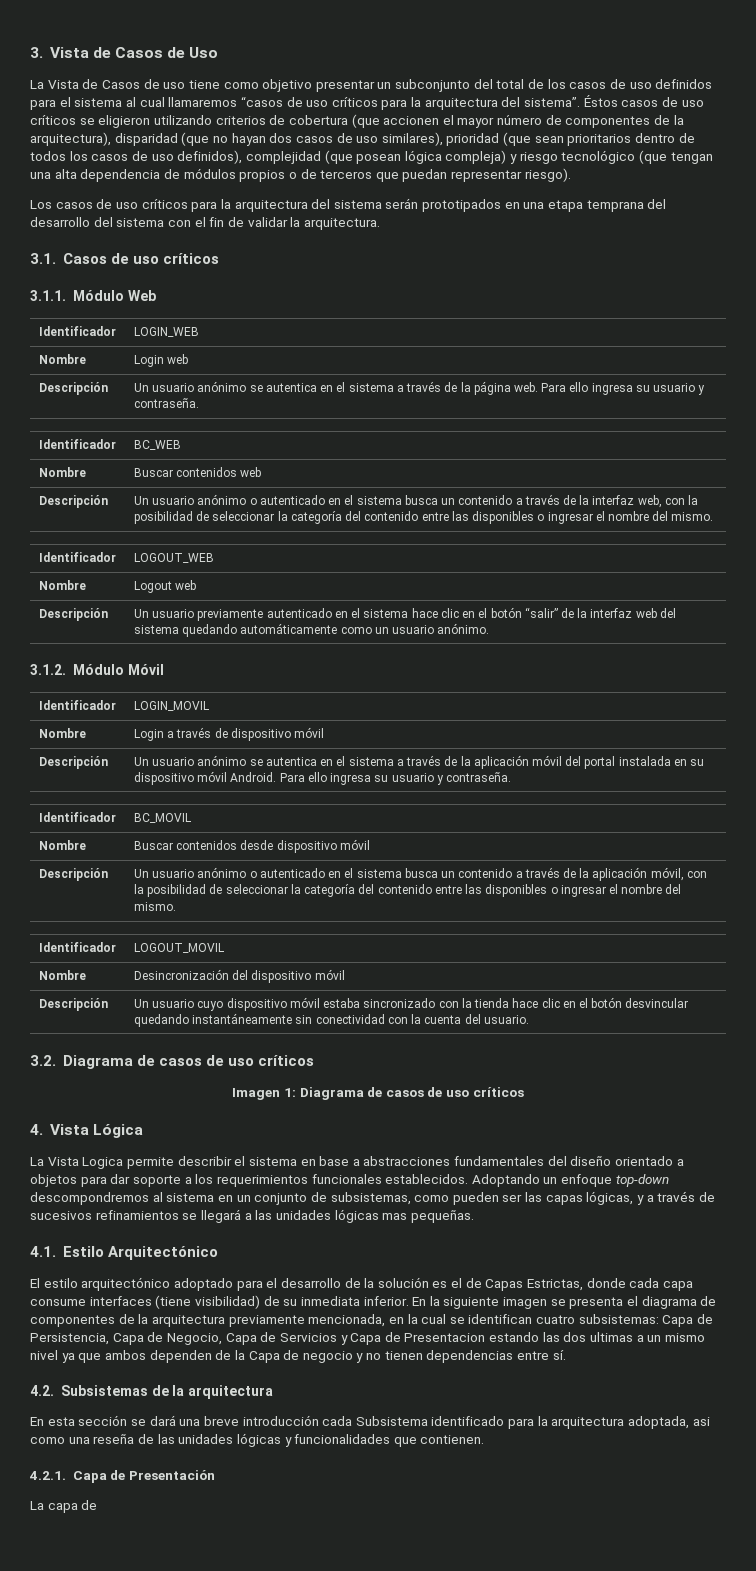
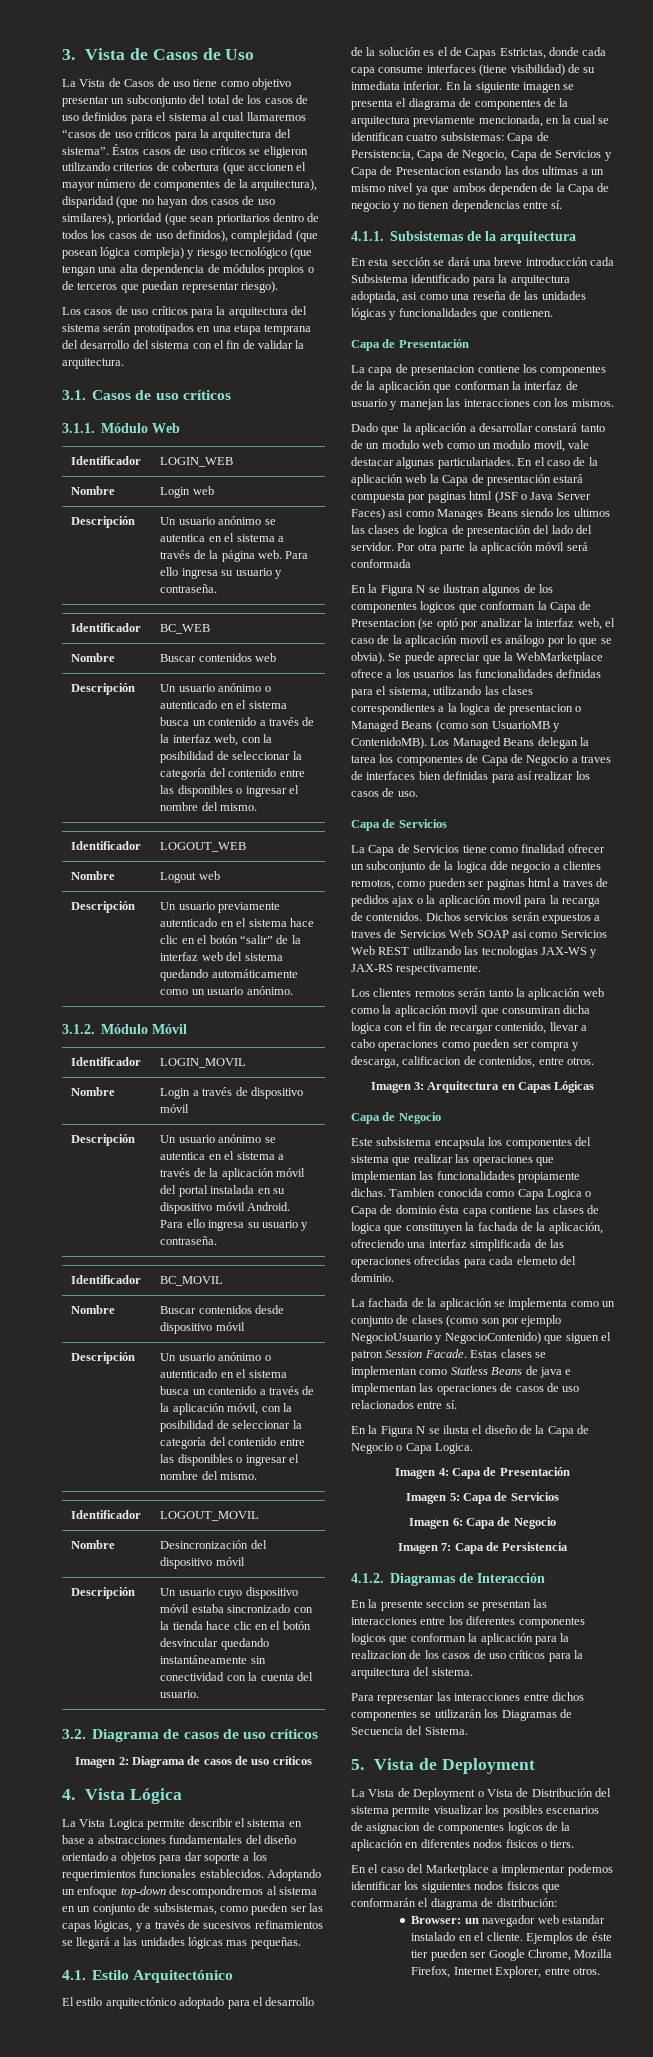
[283,1088,296,1097] 1: -> [118,1757,129,1765] 2:
[30,1385,54,1396] 4.2. -> [351,231,384,241] 4.1.1.
[29,1471,66,1480] 4.2.1. -> (553, 313) none
(98, 1505) none -> [411,364,607,376] [351,381,578,393] [351,398,614,410] [351,423,605,435] [351,440,589,452] [351,457,598,469] [351,474,584,486] [351,491,591,503] [351,508,610,520] [351,525,592,537] [351,542,588,554] [351,559,411,568] [351,584,553,596] [351,601,592,613] [351,618,615,630] [351,635,612,647] [351,652,604,664] [351,669,602,678] [351,686,533,698] [351,703,582,715] [351,720,560,732] [351,737,589,749] [351,754,611,766] [351,771,590,783] [351,788,418,797] [351,819,447,831] [351,844,605,856] [351,861,601,873] [351,878,608,890] [351,895,600,907] [351,912,601,924] [351,929,607,938] [351,946,598,958] [351,964,482,975] [351,988,604,1000] [351,1005,591,1017] [351,1022,587,1034] [351,1039,580,1051] [351,1056,594,1068] [370,1081,595,1093] [351,1112,441,1124] [351,1137,591,1149] [351,1154,554,1166] [351,1171,581,1183] [351,1188,592,1200] [351,1205,599,1217] [351,1222,603,1234] [351,1239,564,1251] [351,1256,576,1268] [351,1273,394,1282] [351,1298,615,1310] [351,1315,562,1327] [351,1332,611,1344] [351,1349,546,1361] [351,1366,572,1378] [351,1383,580,1395] [351,1400,457,1409] [351,1425,590,1437] [351,1443,474,1454] [395,1467,570,1479] [406,1492,559,1504] [409,1517,556,1529] [397,1542,569,1554] [351,1573,546,1586] [351,1599,548,1611] [351,1616,585,1628] [351,1633,570,1645] [351,1650,583,1662] [351,1667,473,1679] [351,1692,584,1704] [351,1709,572,1721] [351,1726,468,1735] [351,1758,535,1774] [351,1788,611,1800] [351,1805,599,1817] [351,1822,571,1834] [351,1839,575,1851] [351,1864,613,1876] [351,1881,560,1893] [351,1898,557,1910] [411,1915,605,1927] [411,1932,612,1944] [411,1949,613,1961] [411,1966,600,1978] presentacion contiene los componentes de la aplicación que conforman la interfaz de usuario y manejan las interacciones con los mismos. // Dado que la aplicación a desarrollar constará tanto de un modulo web como un modulo movil, vale destacar algunas particulariades. En el caso de la aplicación web la Capa de presentación estará compuesta por paginas html (JSF o Java Server Faces) asi como Manages Beans siendo los ultimos las clases de logica de presentación del lado del servidor. Por otra parte la aplicación móvil será conformada // En la Figura N se ilustran algunos de los componentes logicos que conforman la Capa de Presentacion (se optó por analizar la interfaz web, el caso de la aplicación movil es análogo por lo que se obvia). Se puede apreciar que la WebMarketplace ofrece a los usuarios las funcionalidades definidas para el sistema, utilizando las clases correspondientes a la logica de presentacion o Managed Beans (como son UsuarioMB y ContenidoMB). Los Managed Beans delegan la tarea los componentes de Capa de Negocio a traves de interfaces bien definidas para así realizar los casos de uso. // Capa de Servicios // La Capa de Servicios tiene como finalidad ofrecer un subconjunto de la logica dde negocio a clientes remotos, como pueden ser paginas html a traves de pedidos ajax o la aplicación movil para la recarga de contenidos. Dichos servicios serán expuestos a traves de Servicios Web SOAP asi como Servicios Web REST utilizando las tecnologias JAX-WS y JAX-RS respectivamente. // Los clientes remotos serán tanto la aplicación web como la aplicación movil que consumiran dicha logica con el fin de recargar contenido, llevar a cabo operaciones como pueden ser compra y descarga, calificacion de contenidos, entre otros. // Imagen 3: Arquitectura en Capas Lógicas // Capa de Negocio // Este subsistema encapsula los componentes del sistema que realizar las operaciones que implementan las funcionalidades propiamente dichas. Tambien conocida como Capa Logica o Capa de dominio ésta capa contiene las clases de logica que constituyen la fachada de la aplicación, ofreciendo una interfaz simplificada de las operaciones ofrecidas para cada elemeto del dominio. // La fachada de la aplicación se implementa como un conjunto de clases (como son por ejemplo NegocioUsuario y NegocioContenido) que siguen el patron Session Facade. Estas clases se implementan como Statless Beans de java e implementan las operaciones de casos de uso relacionados entre sí. // En la Figura N se ilusta el diseño de la Capa de Negocio o Capa Logica. // Imagen 4: Capa de Presentación // Imagen 5: Capa de Servicios // Imagen 6: Capa de Negocio // Imagen 7: Capa de Persistencia // 4.1.2. Diagramas de Interacción // En la presente seccion se presentan las interacciones entre los diferentes componentes logicos que conforman la aplicación para la realizacion de los casos de uso críticos para la arquitectura del sistema. // Para representar las interacciones entre dichos componentes se utilizarán los Diagramas de Secuencia del Sistema. // 5. Vista de Deployment // La Vista de Deployment o Vista de Distribución del sistema permite visualizar los posibles escenarios de asignacion de componentes logicos de la aplicación en diferentes nodos fisicos o tiers. // En el caso del Marketplace a implementar podemos identificar los siguientes nodos fisicos que conformarán el diagrama de distribución: // Browser: un navegador web estandar instalado en el cliente. Ejemplos de éste tier pueden ser Google Chrome, Mozilla Firefox, Internet Explorer, entre otros.

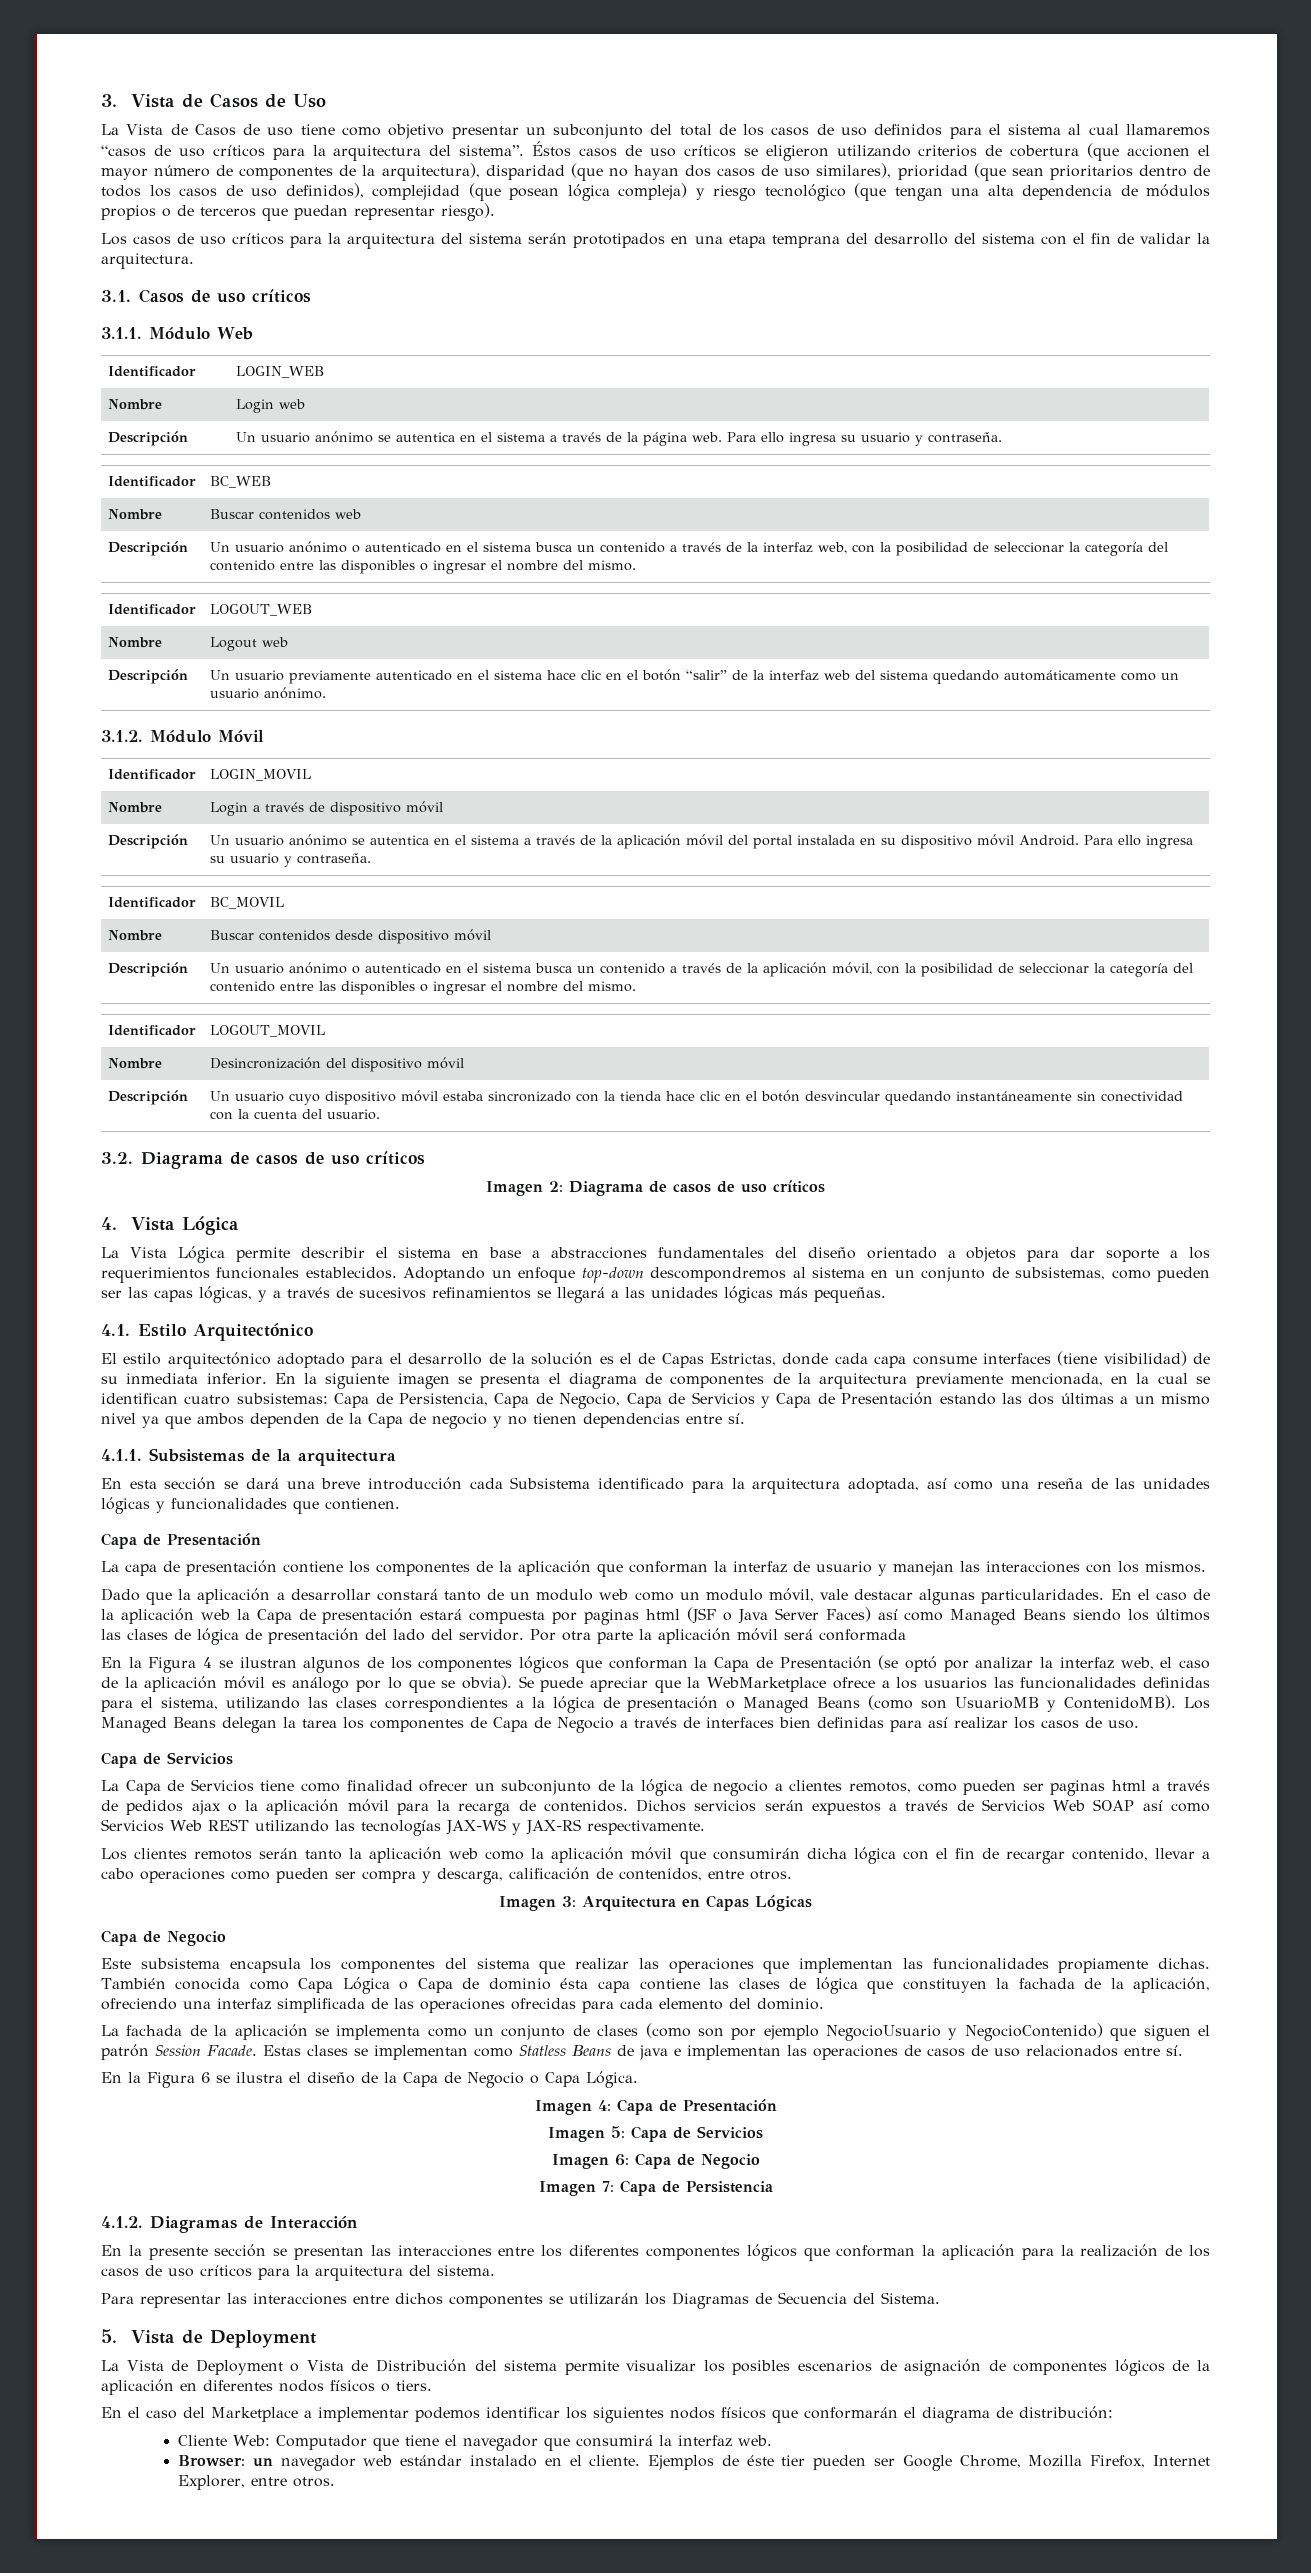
[108,1819,144,1830] Logica -> [177,1246,225,1263] Lógica
[226,1940,248,1946] mas -> [779,1287,808,1298] más
[395,167,461,175] Presentacion -> [841,1392,934,1405] Presentación
[542,166,579,175] ultimas -> [1060,1393,1114,1404] últimas
[402,292,418,300] asi -> [926,1478,947,1489] así
[411,365,476,376] presentacion -> [186,1560,277,1576] presentación
[533,440,565,452] movil, -> [768,1588,814,1602] móvil,
[437,457,514,469] particulariades. -> [981,1589,1105,1604] particularidades.
[388,509,484,520] asi como Manages -> [877,1609,1017,1625] así como Managed
[573,508,610,517] [351,525,449,537] ultimos las clases de logica -> [1155,1609,1210,1621] [101,1628,239,1645] últimos las clases de lógica
[416,585,426,593] N -> [203,1657,213,1668] 4
[420,601,456,613] logicos -> [519,1656,570,1673] lógicos
[351,619,416,627] Presentacion -> [779,1656,872,1669] Presentación
[459,635,489,644] movil -> [224,1676,266,1689] móvil
[460,703,573,715] logica de presentacion -> [552,1696,719,1713] lógica de presentación
[581,755,611,763] traves -> [634,1717,677,1728] través
[456,861,508,873] logica dde -> [641,1779,707,1796] lógica de
[562,879,593,887] traves -> [1167,1780,1211,1791] través
[492,895,522,904] movil -> [347,1799,389,1812] móvil
[351,930,381,938] traves -> [905,1800,949,1811] través
[511,930,527,938] asi -> [1142,1800,1163,1811] así
[481,946,538,958] tecnologias -> [360,1820,441,1836] tecnologías
[449,1005,591,1017] [351,1022,381,1034] movil que consumiran dicha logica -> [631,1847,896,1864] móvil que consumirán dicha lógica
[402,1056,462,1065] calificacion -> [509,1867,590,1880] calificación
[389,1188,436,1197] Tambien -> [101,1978,166,1989] También
[546,1189,582,1200] Logica -> [342,1977,390,1994] Lógica
[351,1222,381,1234] logica -> [815,1977,858,1994] lógica
[516,1256,557,1265] elemeto -> [659,1998,723,2010] elemento
[351,1350,383,1361] patron -> [101,2044,149,2060] patrón
[416,1425,469,1434] N se ilusta -> [201,2072,283,2083] 6 se ilustra
[435,1443,474,1454] Logica. -> [586,2071,638,2088] Lógica.
[426,1600,466,1608] seccion -> [214,2244,267,2257] sección
[351,1633,386,1645] logicos -> [746,2244,797,2261] lógicos
[351,1650,407,1659] realizacion -> [1080,2244,1159,2257] realización
[366,1822,543,1834] asignacion de componentes logicos -> [904,2359,1165,2376] asignación de componentes lógicos
[505,1839,538,1848] fisicos -> [330,2380,375,2392] físicos
[506,1881,539,1890] fisicos -> [721,2407,766,2419] físicos
(557, 1902) none -> [177,2435,772,2451] // Cliente Web: Computador que tiene el navegador que consumirá la interfaz web.
[561,1915,605,1924] estandar -> [400,2455,463,2466] estándar

